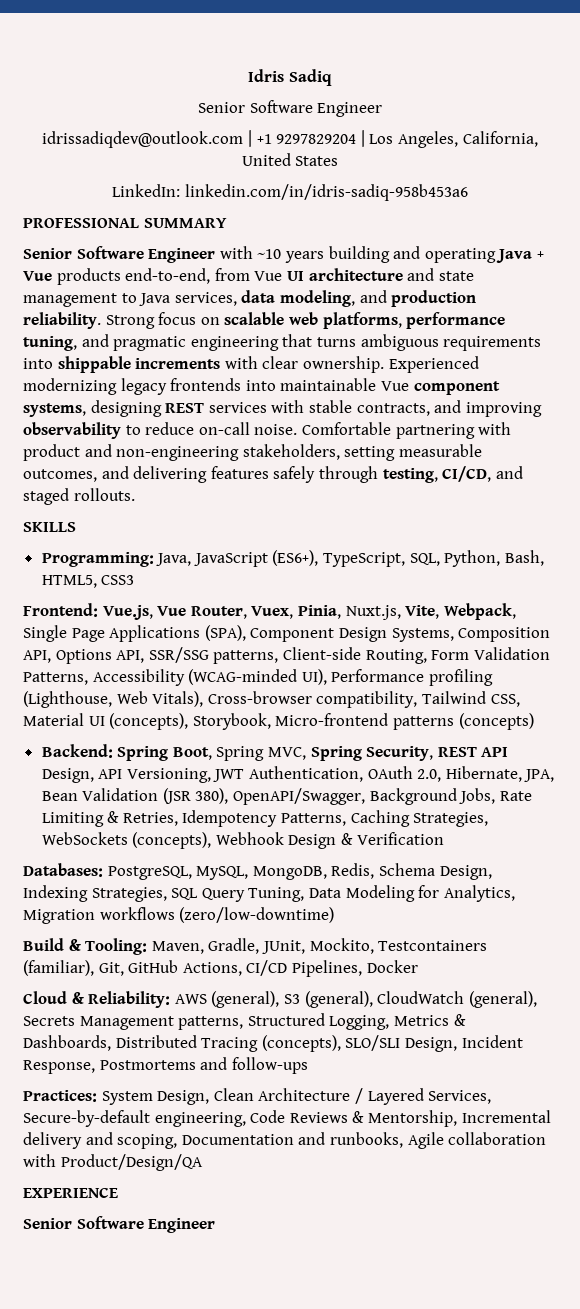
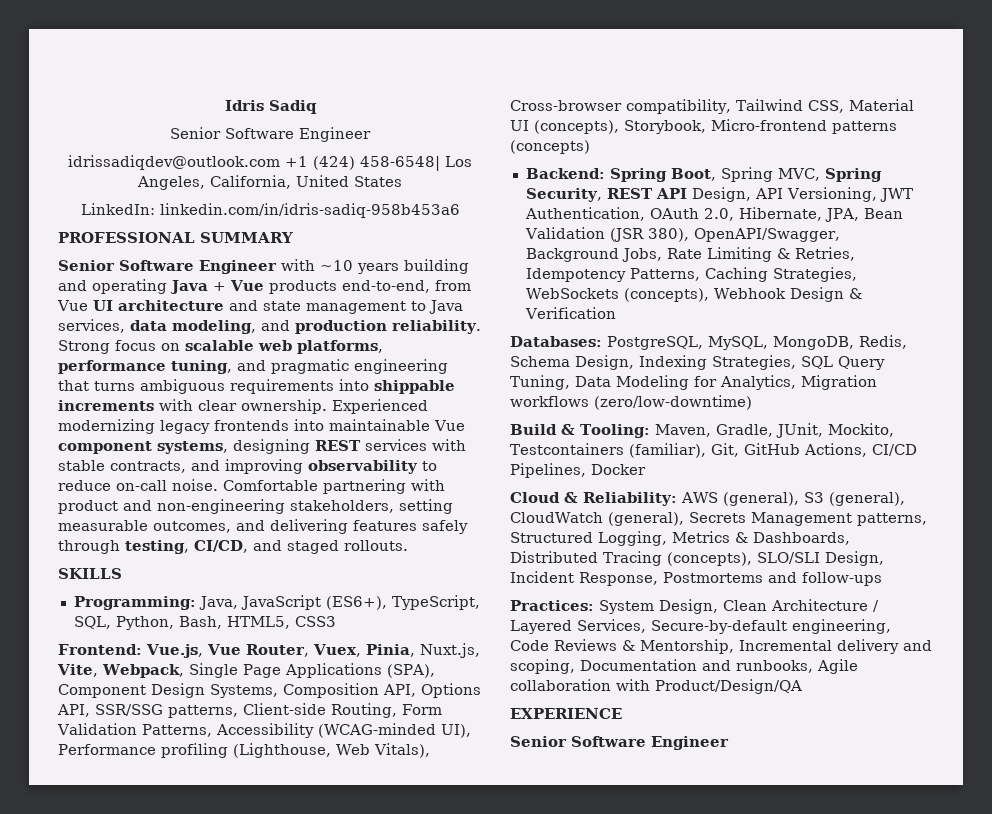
[248,130,365,147] | +1 9297829204 | -> [285,156,440,171] +1 (424) 458-6548|

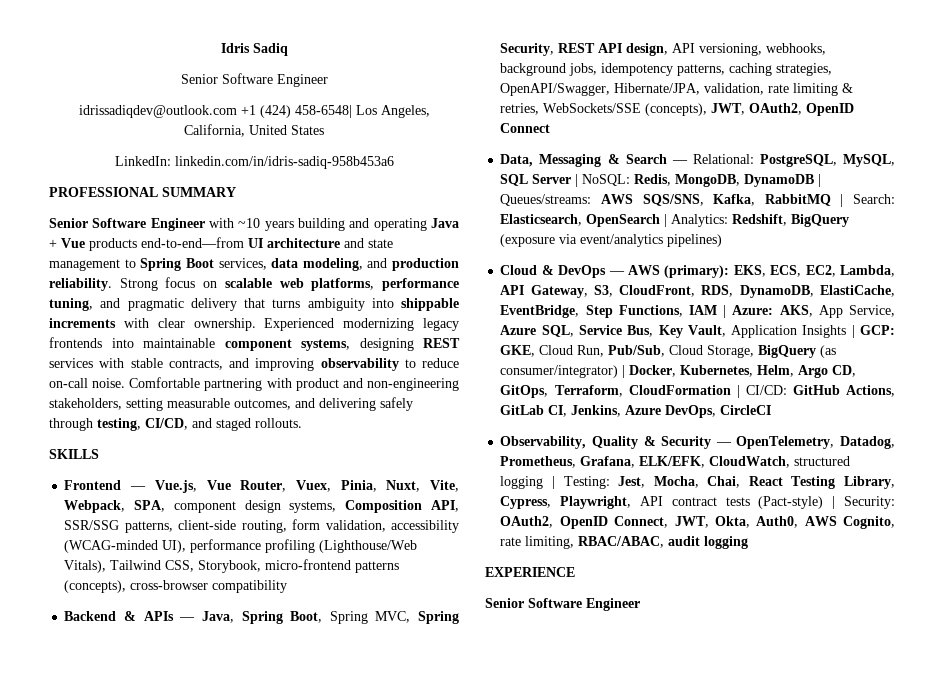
[341,280,471,293] [57,300,88,311] end-to-end, from Vue -> [141,237,244,248] end-to-end—from
[428,300,463,314] Java -> [140,258,214,271] Spring Boot
[354,359,448,374] engineering -> [190,298,237,311] delivery
[140,379,334,394] ambiguous requirements -> [307,298,365,311] ambiguity
[434,420,465,431] Vue -> (215, 343) none
[353,520,417,531] features -> (376, 404) none
[73,595,480,610] [73,616,336,630] [58,644,142,655] Programming: Java, JavaScript (ES6+), TypeScript, SQL, Python, Bash, HTML5, CSS3 // Frontend: -> [64,480,147,490] Frontend —
[419,643,480,658] Nuxt.js, -> [386,480,421,492] Nuxt,
[188,663,435,678] [58,683,481,698] [57,703,442,718] [57,723,471,738] [58,743,430,758] [510,99,914,114] [510,119,897,134] [510,140,590,154] [525,168,605,179] Single Page Applications (SPA), Component Design Systems, Composition API, Options API, SSR/SSG patterns, Client-side Routing, Form Validation Patterns, Accessibility (WCAG-minded UI), Performance profiling (Lighthouse, Web Vitals), Cross-browser compatibility, Tailwind CSS, Material UI (concepts), Storybook, Micro-frontend patterns (concepts) // Backend: -> [134,500,459,513] [64,519,459,533] [64,539,418,553] [64,559,400,573] [64,580,288,593] [64,611,234,623] SPA, component design systems, Composition API, SSR/SSG patterns, client-side routing, form validation, accessibility (WCAG-minded UI), performance profiling (Lighthouse/Web Vitals), Tailwind CSS, Storybook, micro-frontend patterns (concepts), cross-browser compatibility // Backend & APIs — Java,
[691,187,913,202] [524,207,903,222] [524,227,840,242] [525,247,855,262] [525,267,857,282] [525,287,862,302] [524,307,616,319] [510,335,907,350] [510,355,885,370] [510,375,877,390] [510,395,752,410] [510,423,894,438] [510,443,917,458] [510,463,646,478] [510,492,905,506] [510,512,927,526] [510,531,850,546] [510,551,884,566] [510,571,882,586] [510,599,879,614] [510,619,891,634] [510,639,932,654] [510,659,858,674] [510,679,802,694] Design, API Versioning, JWT Authentication, OAuth 2.0, Hibernate, JPA, Bean Validation (JSR 380), OpenAPI/Swagger, Background Jobs, Rate Limiting & Retries, Idempotency Patterns, Caching Strategies, WebSockets (concepts), Webhook Design & Verification // Databases: PostgreSQL, MySQL, MongoDB, Redis, Schema Design, Indexing Strategies, SQL Query Tuning, Data Modeling for Analytics, Migration workflows (zero/low-downtime) // Build & Tooling: Maven, Gradle, JUnit, Mockito, Testcontainers (familiar), Git, GitHub Actions, CI/CD Pipelines, Docker // Cloud & Reliability: AWS (general), S3 (general), CloudWatch (general), Secrets Management patterns, Structured Logging, Metrics & Dashboards, Distributed Tracing (concepts), SLO/SLI Design, Incident Response, Postmortems and follow-ups // Practices: System Design, Clean Architecture / Layered Services, Secure-by-default engineering, Code Reviews & Mentorship, Incremental delivery and scoping, Documentation and runbooks, Agile collaboration with Product/Design/QA -> [626,43,827,56] [500,63,833,76] [500,83,854,96] [500,103,855,116] [500,123,551,133] [500,154,895,167] [500,174,822,187] [500,194,895,207] [500,214,850,227] [500,234,723,247] [500,265,895,278] [500,285,895,298] [500,305,895,318] [500,325,895,338] [500,345,837,358] [500,365,857,378] [500,385,895,398] [500,405,772,418] [500,436,895,449] [500,456,851,468] [500,476,895,489] [500,496,895,509] [500,516,895,529] [500,536,749,549] design, API versioning, webhooks, background jobs, idempotency patterns, caching strategies, OpenAPI/Swagger, Hibernate/JPA, validation, rate limiting & retries, WebSockets/SSE (concepts), JWT, OAuth2, OpenID Connect // Data, Messaging & Search — Relational: PostgreSQL, MySQL, SQL Server | NoSQL: Redis, MongoDB, DynamoDB | Queues/streams: AWS SQS/SNS, Kafka, RabbitMQ | Search: Elasticsearch, OpenSearch | Analytics: Redshift, BigQuery (exposure via event/analytics pipelines) // Cloud & DevOps — AWS (primary): EKS, ECS, EC2, Lambda, API Gateway, S3, CloudFront, RDS, DynamoDB, ElastiCache, EventBridge, Step Functions, IAM | Azure: AKS, App Service, Azure SQL, Service Bus, Key Vault, Application Insights | GCP: GKE, Cloud Run, Pub/Sub, Cloud Storage, BigQuery (as consumer/integrator) | Docker, Kubernetes, Helm, Argo CD, GitOps, Terraform, CloudFormation | CI/CD: GitHub Actions, GitLab CI, Jenkins, Azure DevOps, CircleCI // Observability, Quality & Security — OpenTelemetry, Datadog, Prometheus, Grafana, ELK/EFK, CloudWatch, structured logging | Testing: Jest, Mocha, Chai, React Testing Library, Cypress, Playwright, API contract tests (Pact-style) | Security: OAuth2, OpenID Connect, JWT, Okta, Auth0, AWS Cognito, rate limiting, RBAC/ABAC, audit logging

